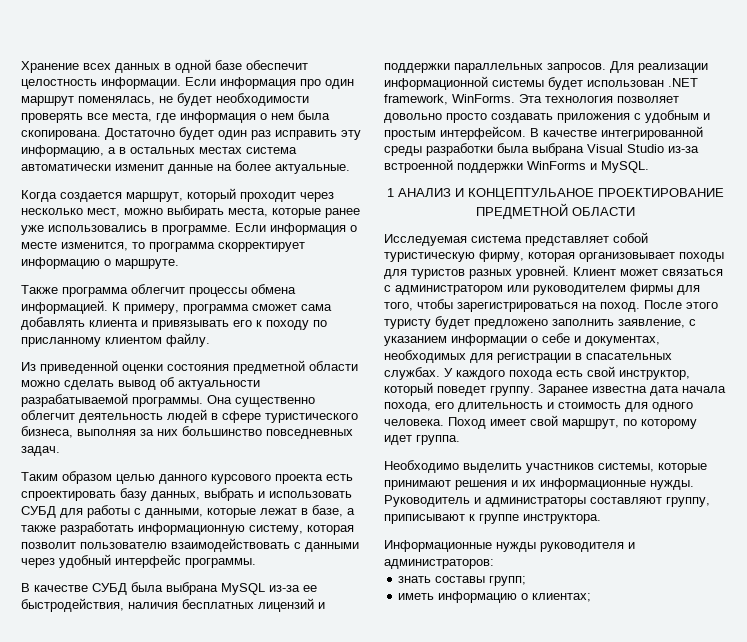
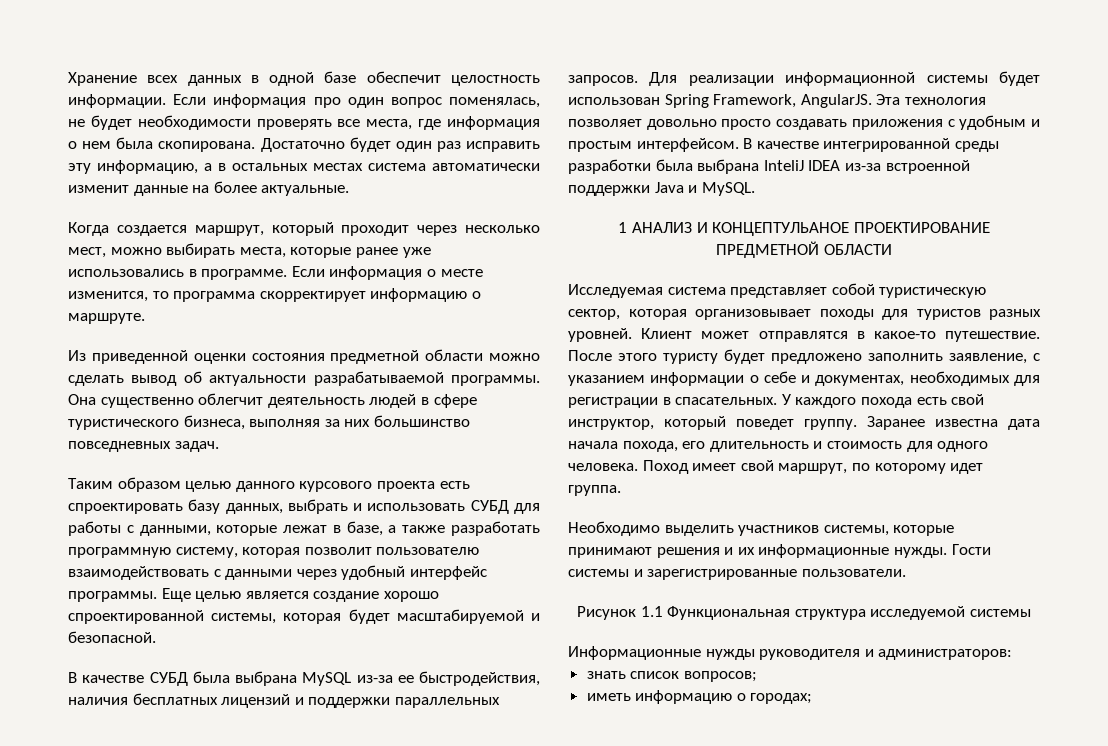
[21,96,74,106] маршрут -> [390,97,442,108] вопрос
[21,284,296,297] [21,300,332,314] [21,317,327,330] [21,333,210,347] // Также программа облегчит процессы обмена информацией. К примеру, программа сможет сама добавлять клиента и привязывать его к походу по присланному клиентом файлу. -> (145, 318) none
[138,523,245,535] информационную -> [68,547,171,558] программную
(256, 563) none -> [161,588,439,602] [68,609,540,624] [68,631,156,643] Еще целью является создание хорошо спроектированной системы, которая будет масштабируемой и безопасной.
[668,78,698,87] [384,94,515,105] .NET framework, WinForms. -> [664,94,872,108] Spring Framework, AngularJS.
[587,144,664,153] Visual Studio -> [763,160,841,171] InteliJ IDEA
[527,161,586,170] WinForms -> [654,182,684,193] Java
[479,250,524,262] фирму, -> [568,309,620,320] сектор,
[662,269,723,276] [384,283,700,295] [384,299,640,312] связаться с администратором или руководителем фирмы для того, чтобы зарегистрироваться на поход. -> [758,331,1040,342] отправлятся в какое-то путешествие.
[586,353,672,360] [384,367,440,380] спасательных службах. -> [675,397,778,405] спасательных.
[384,495,710,507] [384,514,601,524] Руководитель и администраторы составляют группу, приписывают к группе инструктора. -> [951,544,991,555] [568,569,906,580] [577,606,1031,620] Гости системы и зарегистрированные пользователи. // Рисунок 1.1 Функциональная структура исследуемой системы
[435,576,527,586] составы групп; -> [630,671,757,682] список вопросов;
[532,593,592,602] клиентах; -> [750,693,813,704] городах;

